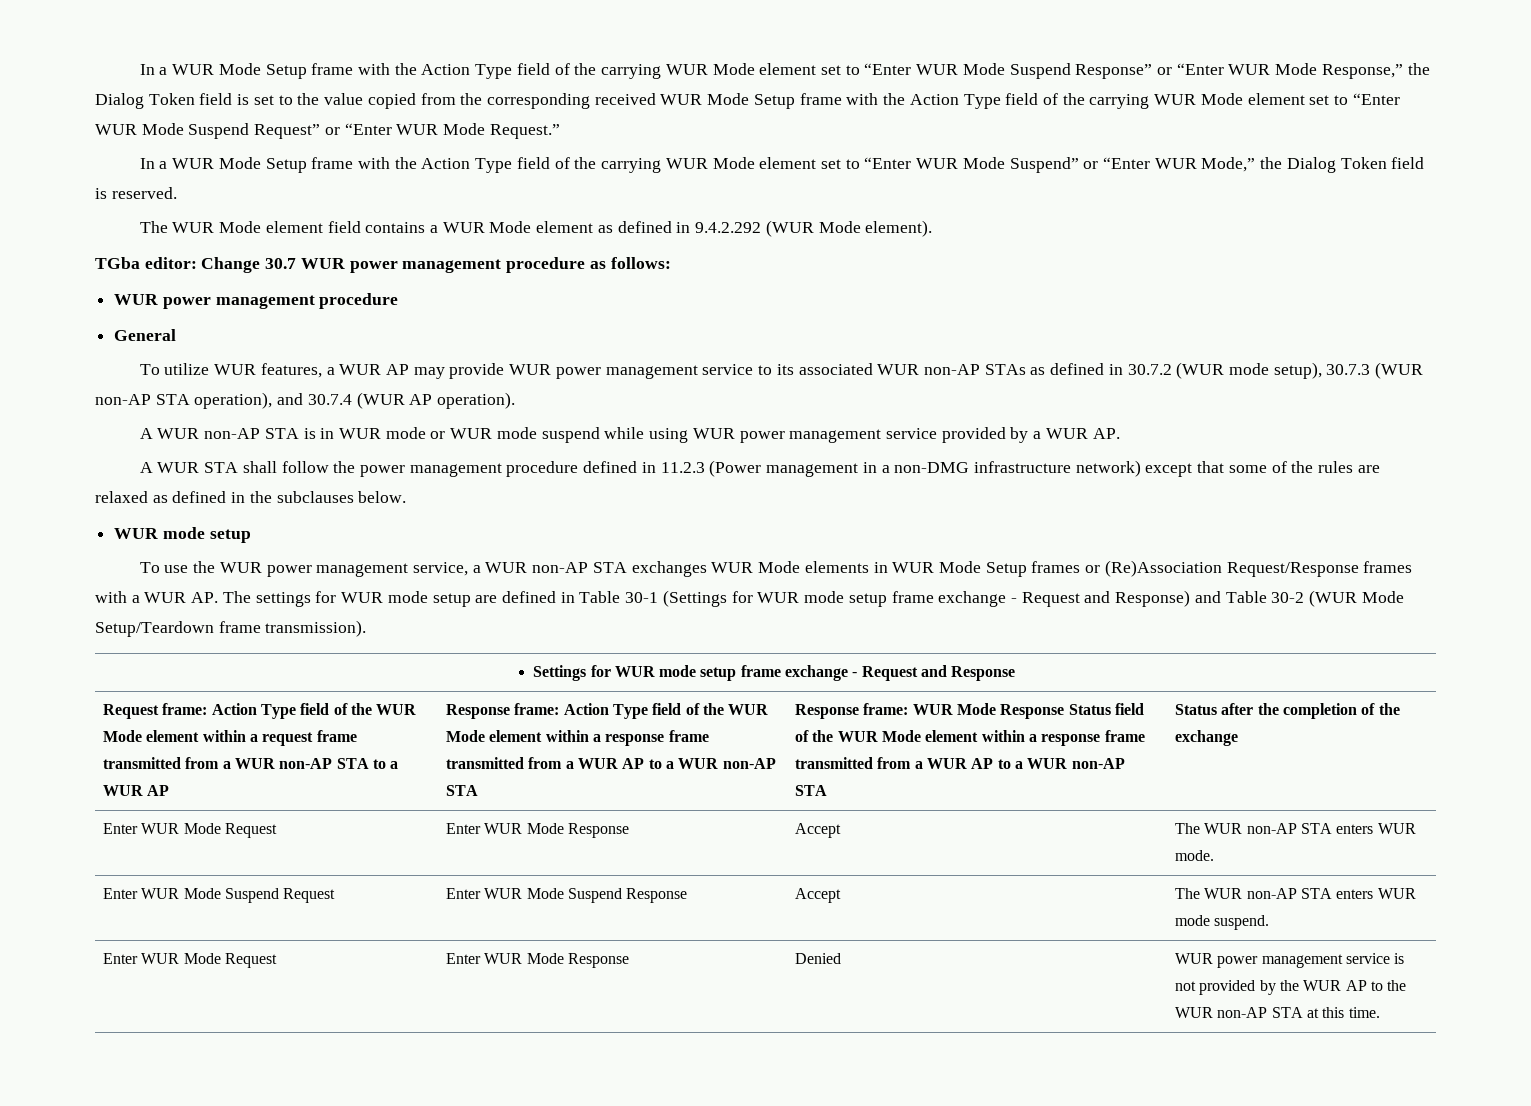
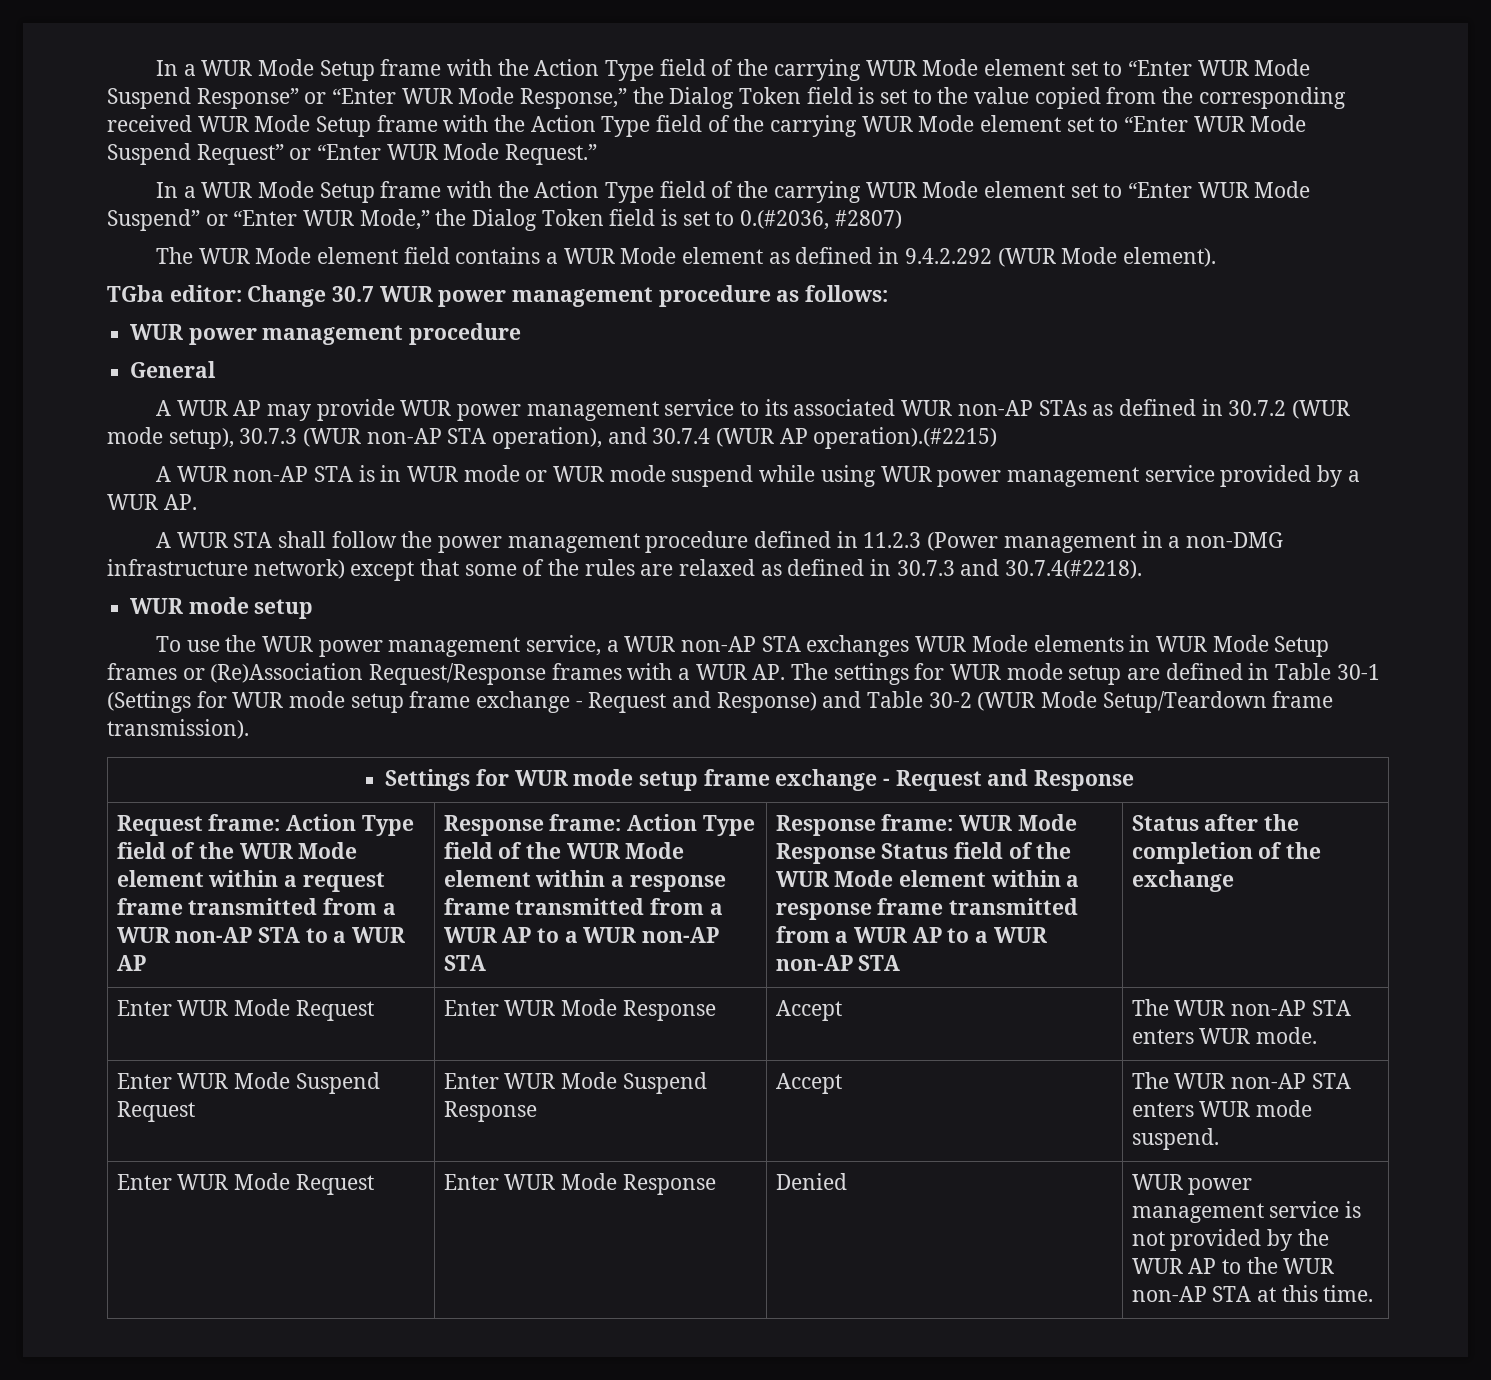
[111,187,177,199] reserved. -> [682,210,902,230] set to 0.(#2036, #2807)
[139,363,335,378] To utilize WUR features, a -> [156,400,172,416] A
[437,392,516,409] operation). -> [813,427,998,449] operation).(#2215)
[249,491,407,503] the subclauses below. -> [896,559,1143,579] 30.7.3 and 30.7.4(#2218).

